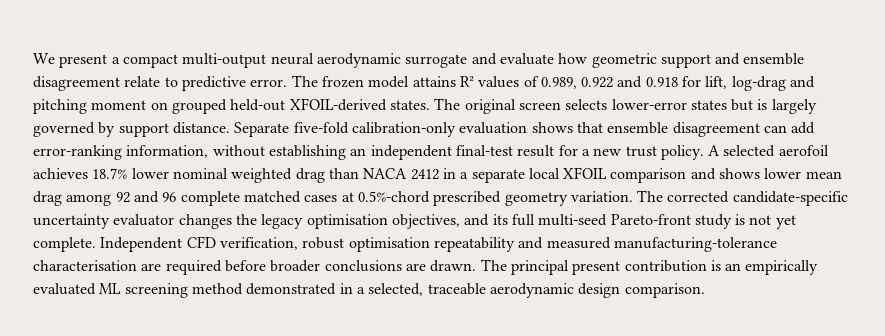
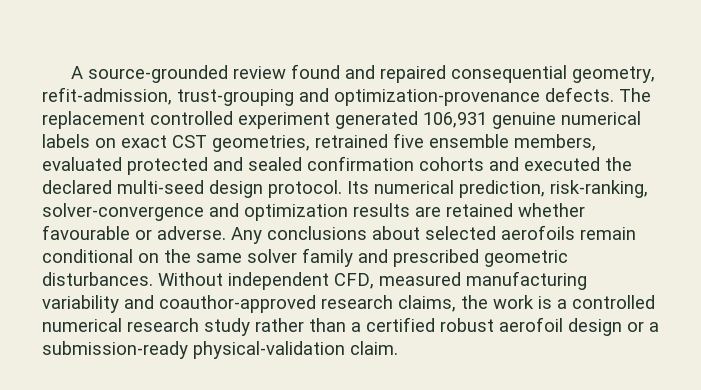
[33,53,805,68] [33,75,816,91] [33,98,817,114] [33,122,816,137] [33,145,829,160] [33,167,842,183] [33,190,848,206] [33,214,796,229] [33,236,777,252] [33,259,819,275] [33,283,705,298] We present a compact multi-output neural aerodynamic surrogate and evaluate how geometric support and ensemble disagreement relate to predictive error. The frozen model attains R² values of 0.989, 0.922 and 0.918 for lift, log-drag and pitching moment on grouped held-out XFOIL-derived states. The original screen selects lower-error states but is largely governed by support distance. Separate five-fold calibration-only evaluation shows that ensemble disagreement can add error-ranking information, without establishing an independent final-test result for a new trust policy. A selected aerofoil achieves 18.7% lower nominal weighted drag than NACA 2412 in a separate local XFOIL comparison and shows lower mean drag among 92 and 96 complete matched cases at 0.5%-chord prescribed geometry variation. The corrected candidate-specific uncertainty evaluator changes the legacy optimisation objectives, and its full multi-seed Pareto-front study is not yet complete. Independent CFD verification, robust optimisation repeatability and measured manufacturing-tolerance characterisation are required before broader conclusions are drawn. The principal present contribution is an empirically evaluated ML screening method demonstrated in a selected, traceable aerodynamic design comparison. -> [70,64,655,83] [42,87,651,106] [42,111,641,129] [42,133,596,152] [42,156,632,175] [42,180,648,198] [42,203,585,221] [42,225,636,244] [42,248,568,267] [42,271,587,290] [42,295,655,313] [42,317,659,336] [42,341,398,359] A source-grounded review found and repaired consequential geometry, refit-admission, trust-grouping and optimization-provenance defects. The replacement controlled experiment generated 106,931 genuine numerical labels on exact CST geometries, retrained five ensemble members, evaluated protected and sealed confirmation cohorts and executed the declared multi-seed design protocol. Its numerical prediction, risk-ranking, solver-convergence and optimization results are retained whether favourable or adverse. Any conclusions about selected aerofoils remain conditional on the same solver family and prescribed geometric disturbances. Without independent CFD, measured manufacturing variability and coauthor-approved research claims, the work is a controlled numerical research study rather than a certified robust aerofoil design or a submission-ready physical-validation claim.

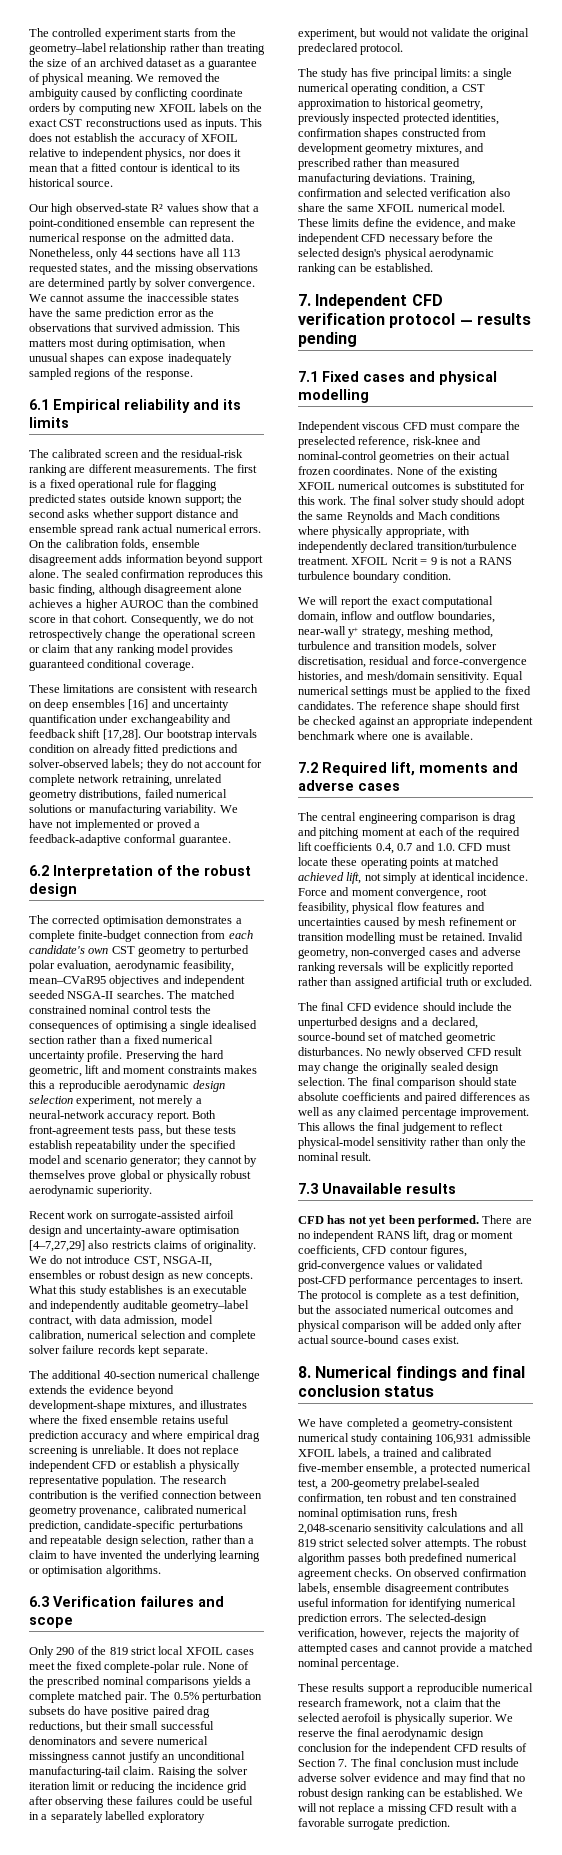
[70,64,655,83] [42,87,651,106] [42,111,641,129] A source-grounded review found and repaired consequential geometry, refit-admission, trust-grouping and optimization-provenance defects. The replacement controlled experiment generated 106,931 genuine numerical -> [29,28,236,40] [29,43,265,55] [29,58,257,70] [29,73,220,85] [29,88,243,100] [29,103,196,115] The controlled experiment starts from the geometry–label relationship rather than treating the size of an archived dataset as a guarantee of physical meaning. We removed the ambiguity caused by conflicting coordinate orders by computing new XFOIL
(116, 143) none -> [246,103,262,112] the
[212,133,596,152] [42,156,632,175] [42,180,648,198] [42,203,585,221] [42,225,636,244] [42,248,568,267] [42,271,587,290] [42,295,655,313] [42,317,659,336] [42,341,398,359] geometries, retrained five ensemble members, evaluated protected and sealed confirmation cohorts and executed the declared multi-seed design protocol. Its numerical prediction, risk-ranking, solver-convergence and optimization results are retained whether favourable or adverse. Any conclusions about selected aerofoils remain conditional on the same solver family and prescribed geometric disturbances. Without independent CFD, measured manufacturing variability and coauthor-approved research claims, the work is a controlled numerical research study rather than a certified robust aerofoil design or a submission-ready physical-validation claim. -> [85,118,263,130] [29,133,239,145] [29,148,242,160] [29,163,240,172] [29,178,114,187] [29,203,259,215] [29,218,255,230] [29,233,234,245] [29,248,241,260] [29,263,258,275] [29,278,255,290] [29,293,239,302] [29,308,215,320] [29,323,240,332] [29,338,226,350] [29,353,232,365] [29,368,193,380] [29,399,241,413] [29,417,69,428] [29,449,243,458] [29,464,257,476] [29,479,218,491] [29,494,242,506] [29,509,239,521] [29,524,261,536] [29,539,200,551] [29,554,263,566] [29,569,263,581] [29,584,242,596] [29,599,260,611] [29,614,254,626] [29,629,256,641] [29,644,234,656] [29,659,194,671] [29,684,258,693] [29,699,229,711] [29,714,232,726] [29,729,257,741] [29,744,238,756] [29,759,263,771] [29,774,223,786] [29,789,228,801] [29,804,238,816] [29,819,200,831] [29,834,231,846] [29,865,251,879] [29,883,77,897] [29,915,242,927] [29,930,253,942] [29,945,249,957] [29,960,235,972] [29,975,246,987] [29,990,235,999] [29,1005,211,1014] [29,1020,257,1032] [29,1035,213,1044] [29,1050,224,1062] [29,1065,257,1077] [29,1080,225,1092] [29,1095,202,1107] [29,1110,217,1122] [29,1125,236,1137] [29,1140,236,1152] [29,1155,258,1167] [29,1170,251,1182] [29,1185,153,1197] [29,1210,234,1222] [29,1225,241,1237] [29,1240,256,1252] [29,1255,212,1267] [29,1270,254,1282] [29,1285,248,1297] [29,1300,250,1312] [29,1315,213,1327] [29,1330,256,1342] [29,1345,208,1357] [29,1370,260,1382] [29,1385,175,1397] [29,1400,248,1412] [29,1415,229,1424] [29,1430,260,1442] [29,1445,240,1457] [29,1460,240,1472] [29,1475,228,1487] [29,1490,262,1499] [29,1505,248,1517] [29,1520,243,1532] [29,1535,255,1547] [29,1550,261,1562] [29,1565,161,1577] [29,1596,224,1607] [29,1617,73,1628] [29,1646,254,1658] [29,1661,250,1673] [29,1676,251,1688] [29,1691,262,1703] [29,1706,210,1718] [29,1721,214,1733] [29,1736,209,1745] [29,1751,245,1763] [29,1766,248,1778] [29,1781,248,1793] [29,1796,254,1808] [29,1811,205,1823] [298,28,530,40] [298,43,404,55] [298,68,512,80] [298,83,485,95] [298,98,484,110] [298,113,500,125] [298,128,487,140] [298,143,485,155] [298,158,461,170] [298,173,475,185] [298,188,510,197] [298,203,505,212] [298,218,517,230] [298,233,493,245] [298,248,495,260] [298,263,434,275] [298,294,443,309] [298,313,531,328] [298,332,357,347] [298,371,497,385] [298,389,369,403] [298,421,520,433] [298,436,482,448] [298,451,510,463] [298,466,498,478] [298,481,525,490] [298,496,525,508] [298,511,500,523] [298,526,471,538] [298,541,517,553] [298,557,512,565] [298,571,451,583] [298,596,493,608] [298,611,495,623] [298,626,493,638] [298,641,497,653] [298,656,528,668] [298,671,523,683] [298,686,531,698] [298,701,520,713] [298,716,533,728] [298,731,473,740] [298,762,518,776] [298,780,400,791] [298,812,516,824] [298,827,520,839] [298,842,511,854] [298,857,499,869] [298,872,529,884] [298,887,487,899] [298,902,485,914] [298,917,517,929] [298,932,523,944] [298,947,521,959] [298,962,514,974] [298,977,533,989] [298,1002,513,1011] [298,1017,478,1029] [298,1032,496,1044] [298,1047,522,1059] [298,1062,499,1074] [298,1077,517,1089] [298,1092,530,1104] [298,1107,529,1119] [298,1122,504,1134] [298,1137,526,1149] [298,1152,372,1161] [298,1183,456,1194] [298,1215,532,1227] [298,1230,514,1242] [298,1245,468,1257] [298,1260,484,1272] [298,1275,523,1287] [298,1290,519,1302] [298,1305,514,1314] [298,1320,523,1332] [298,1335,460,1344] [298,1366,526,1381] [298,1385,435,1397] [298,1418,513,1430] [298,1433,531,1445] [298,1448,492,1460] [298,1463,531,1475] [298,1478,481,1490] [298,1493,517,1505] [298,1508,459,1520] [298,1523,524,1535] [298,1538,528,1550] [298,1553,517,1565] [298,1568,527,1580] [298,1583,510,1595] [298,1598,516,1610] [298,1613,488,1625] [298,1628,520,1640] [298,1643,534,1655] [298,1658,400,1670] [298,1683,533,1695] [298,1698,502,1710] [298,1713,513,1725] [298,1728,484,1740] [298,1743,528,1755] [298,1758,520,1767] [298,1773,525,1785] [298,1788,524,1800] [298,1803,517,1815] [298,1818,450,1830] reconstructions used as inputs. This does not establish the accuracy of XFOIL relative to independent physics, nor does it mean that a fitted contour is identical to its historical source. // Our high observed-state R² values show that a point-conditioned ensemble can represent the numerical response on the admitted data. Nonetheless, only 44 sections have all 113 requested states, and the missing observations are determined partly by solver convergence. We cannot assume the inaccessible states have the same prediction error as the observations that survived admission. This matters most during optimisation, when unusual shapes can expose inadequately sampled regions of the response. // 6.1 Empirical reliability and its limits // The calibrated screen and the residual-risk ranking are different measurements. The first is a fixed operational rule for flagging predicted states outside known support; the second asks whether support distance and ensemble spread rank actual numerical errors. On the calibration folds, ensemble disagreement adds information beyond support alone. The sealed confirmation reproduces this basic finding, although disagreement alone achieves a higher AUROC than the combined score in that cohort. Consequently, we do not retrospectively change the operational screen or claim that any ranking model provides guaranteed conditional coverage. // These limitations are consistent with research on deep ensembles [16] and uncertainty quantification under exchangeability and feedback shift [17,28]. Our bootstrap intervals condition on already fitted predictions and solver-observed labels; they do not account for complete network retraining, unrelated geometry distributions, failed numerical solutions or manufacturing variability. We have not implemented or proved a feedback-adaptive conformal guarantee. // 6.2 Interpretation of the robust design // The corrected optimisation demonstrates a complete finite-budget connection from each candidate's own CST geometry to perturbed polar evaluation, aerodynamic feasibility, mean–CVaR95 objectives and independent seeded NSGA-II searches. The matched constrained nominal control tests the consequences of optimising a single idealised section rather than a fixed numerical uncertainty profile. Preserving the hard geometric, lift and moment constraints makes this a reproducible aerodynamic design selection experiment, not merely a neural-network accuracy report. Both front-agreement tests pass, but these tests establish repeatability under the specified model and scenario generator; they cannot by themselves prove global or physically robust aerodynamic superiority. // Recent work on surrogate-assisted airfoil design and uncertainty-aware optimisation [4–7,27,29] also restricts claims of originality. We do not introduce CST, NSGA-II, ensembles or robust design as new concepts. What this study establishes is an executable and independently auditable geometry–label contract, with data admission, model calibration, numerical selection and complete solver failure records kept separate. // The additional 40-section numerical challenge extends the evidence beyond development-shape mixtures, and illustrates where the fixed ensemble retains useful prediction accuracy and where empirical drag screening is unreliable. It does not replace independent CFD or establish a physically representative population. The research contribution is the verified connection between geometry provenance, calibrated numerical prediction, candidate-specific perturbations and repeatable design selection, rather than a claim to have invented the underlying learning or optimisation algorithms. // 6.3 Verification failures and scope // Only 290 of the 819 strict local XFOIL cases meet the fixed complete-polar rule. None of the prescribed nominal comparisons yields a complete matched pair. The 0.5% perturbation subsets do have positive paired drag reductions, but their small successful denominators and severe numerical missingness cannot justify an unconditional manufacturing-tail claim. Raising the solver iteration limit or reducing the incidence grid after observing these failures could be useful in a separately labelled exploratory experiment, but would not validate the original predeclared protocol. // The study has five principal limits: a single numerical operating condition, a CST approximation to historical geometry, previously inspected protected identities, confirmation shapes constructed from development geometry mixtures, and prescribed rather than measured manufacturing deviations. Training, confirmation and selected verification also share the same XFOIL numerical model. These limits define the evidence, and make independent CFD necessary before the selected design's physical aerodynamic ranking can be established. // 7. Independent CFD verification protocol — results pending // 7.1 Fixed cases and physical modelling // Independent viscous CFD must compare the preselected reference, risk-knee and nominal-control geometries on their actual frozen coordinates. None of the existing XFOIL numerical outcomes is substituted for this work. The final solver study should adopt the same Reynolds and Mach conditions where physically appropriate, with independently declared transition/turbulence treatment. XFOIL Ncrit = 9 is not a RANS turbulence boundary condition. // We will report the exact computational domain, inflow and outflow boundaries, near-wall y⁺ strategy, meshing method, turbulence and transition models, solver discretisation, residual and force-convergence histories, and mesh/domain sensitivity. Equal numerical settings must be applied to the fixed candidates. The reference shape should first be checked against an appropriate independent benchmark where one is available. // 7.2 Required lift, moments and adverse cases // The central engineering comparison is drag and pitching moment at each of the required lift coefficients 0.4, 0.7 and 1.0. CFD must locate these operating points at matched achieved lift, not simply at identical incidence. Force and moment convergence, root feasibility, physical flow features and uncertainties caused by mesh refinement or transition modelling must be retained. Invalid geometry, non-converged cases and adverse ranking reversals will be explicitly reported rather than assigned artificial truth or excluded. // The final CFD evidence should include the unperturbed designs and a declared, source-bound set of matched geometric disturbances. No newly observed CFD result may change the originally sealed design selection. The final comparison should state absolute coefficients and paired differences as well as any claimed percentage improvement. This allows the final judgement to reflect physical-model sensitivity rather than only the nominal result. // 7.3 Unavailable results // CFD has not yet been performed. There are no independent RANS lift, drag or moment coefficients, CFD contour figures, grid-convergence values or validated post-CFD performance percentages to insert. The protocol is complete as a test definition, but the associated numerical outcomes and physical comparison will be added only after actual source-bound cases exist. // 8. Numerical findings and final conclusion status // We have completed a geometry-consistent numerical study containing 106,931 admissible XFOIL labels, a trained and calibrated five-member ensemble, a protected numerical test, a 200-geometry prelabel-sealed confirmation, ten robust and ten constrained nominal optimisation runs, fresh 2,048-scenario sensitivity calculations and all 819 strict selected solver attempts. The robust algorithm passes both predefined numerical agreement checks. On observed confirmation labels, ensemble disagreement contributes useful information for identifying numerical prediction errors. The selected-design verification, however, rejects the majority of attempted cases and cannot provide a matched nominal percentage. // These results support a reproducible numerical research framework, not a claim that the selected aerofoil is physically superior. We reserve the final aerodynamic design conclusion for the independent CFD results of Section 7. The final conclusion must include adverse solver evidence and may find that no robust design ranking can be established. We will not replace a missing CFD result with a favorable surrogate prediction.

